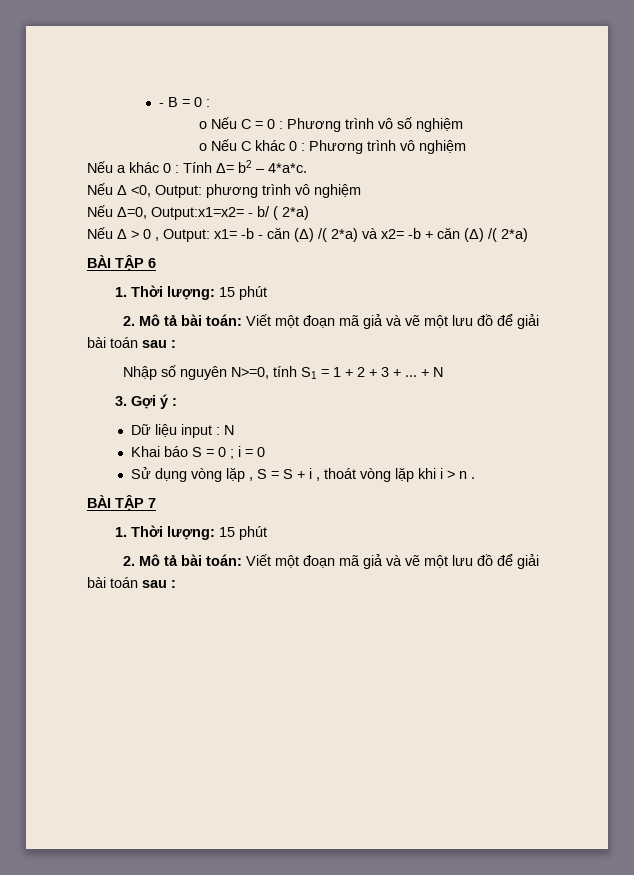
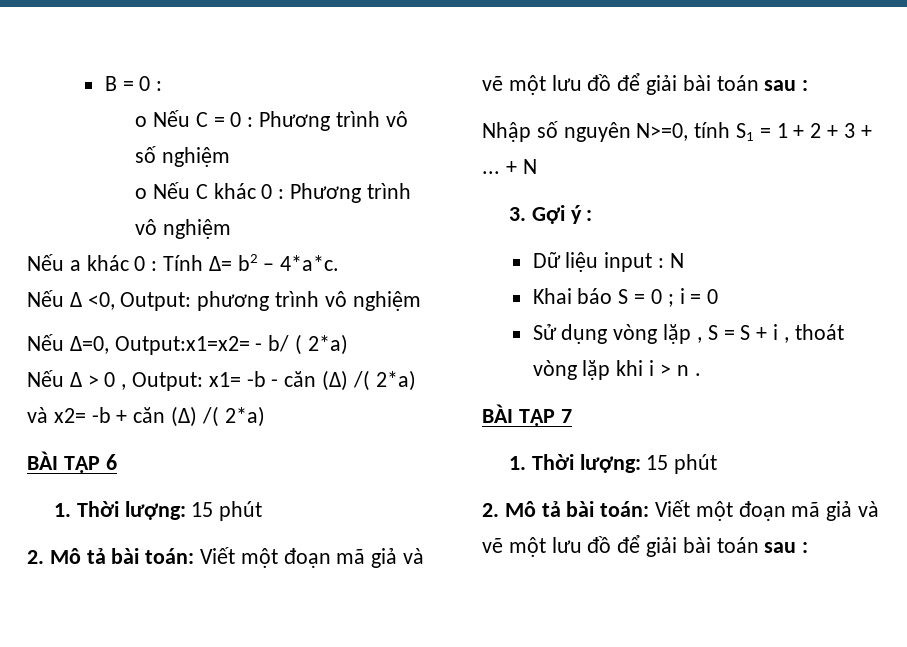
[159,103,165,107] - -> (104, 83) none

